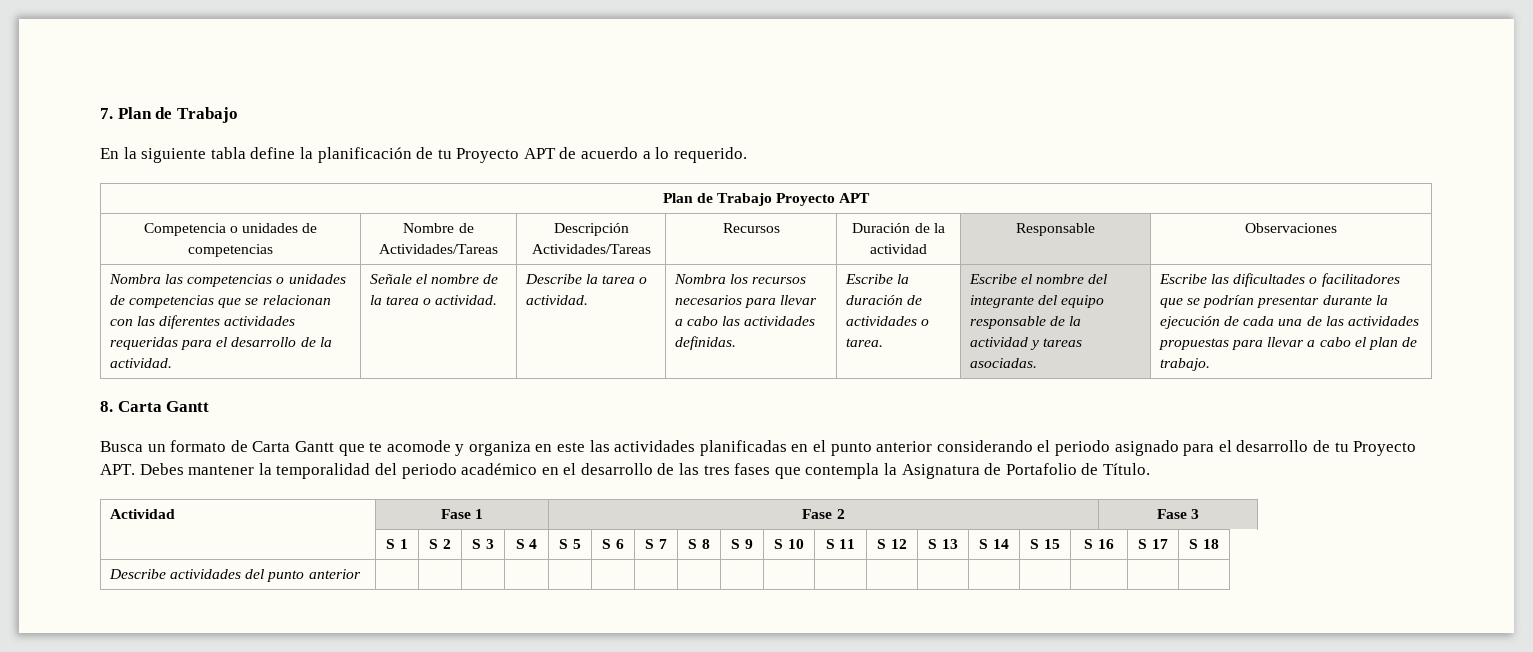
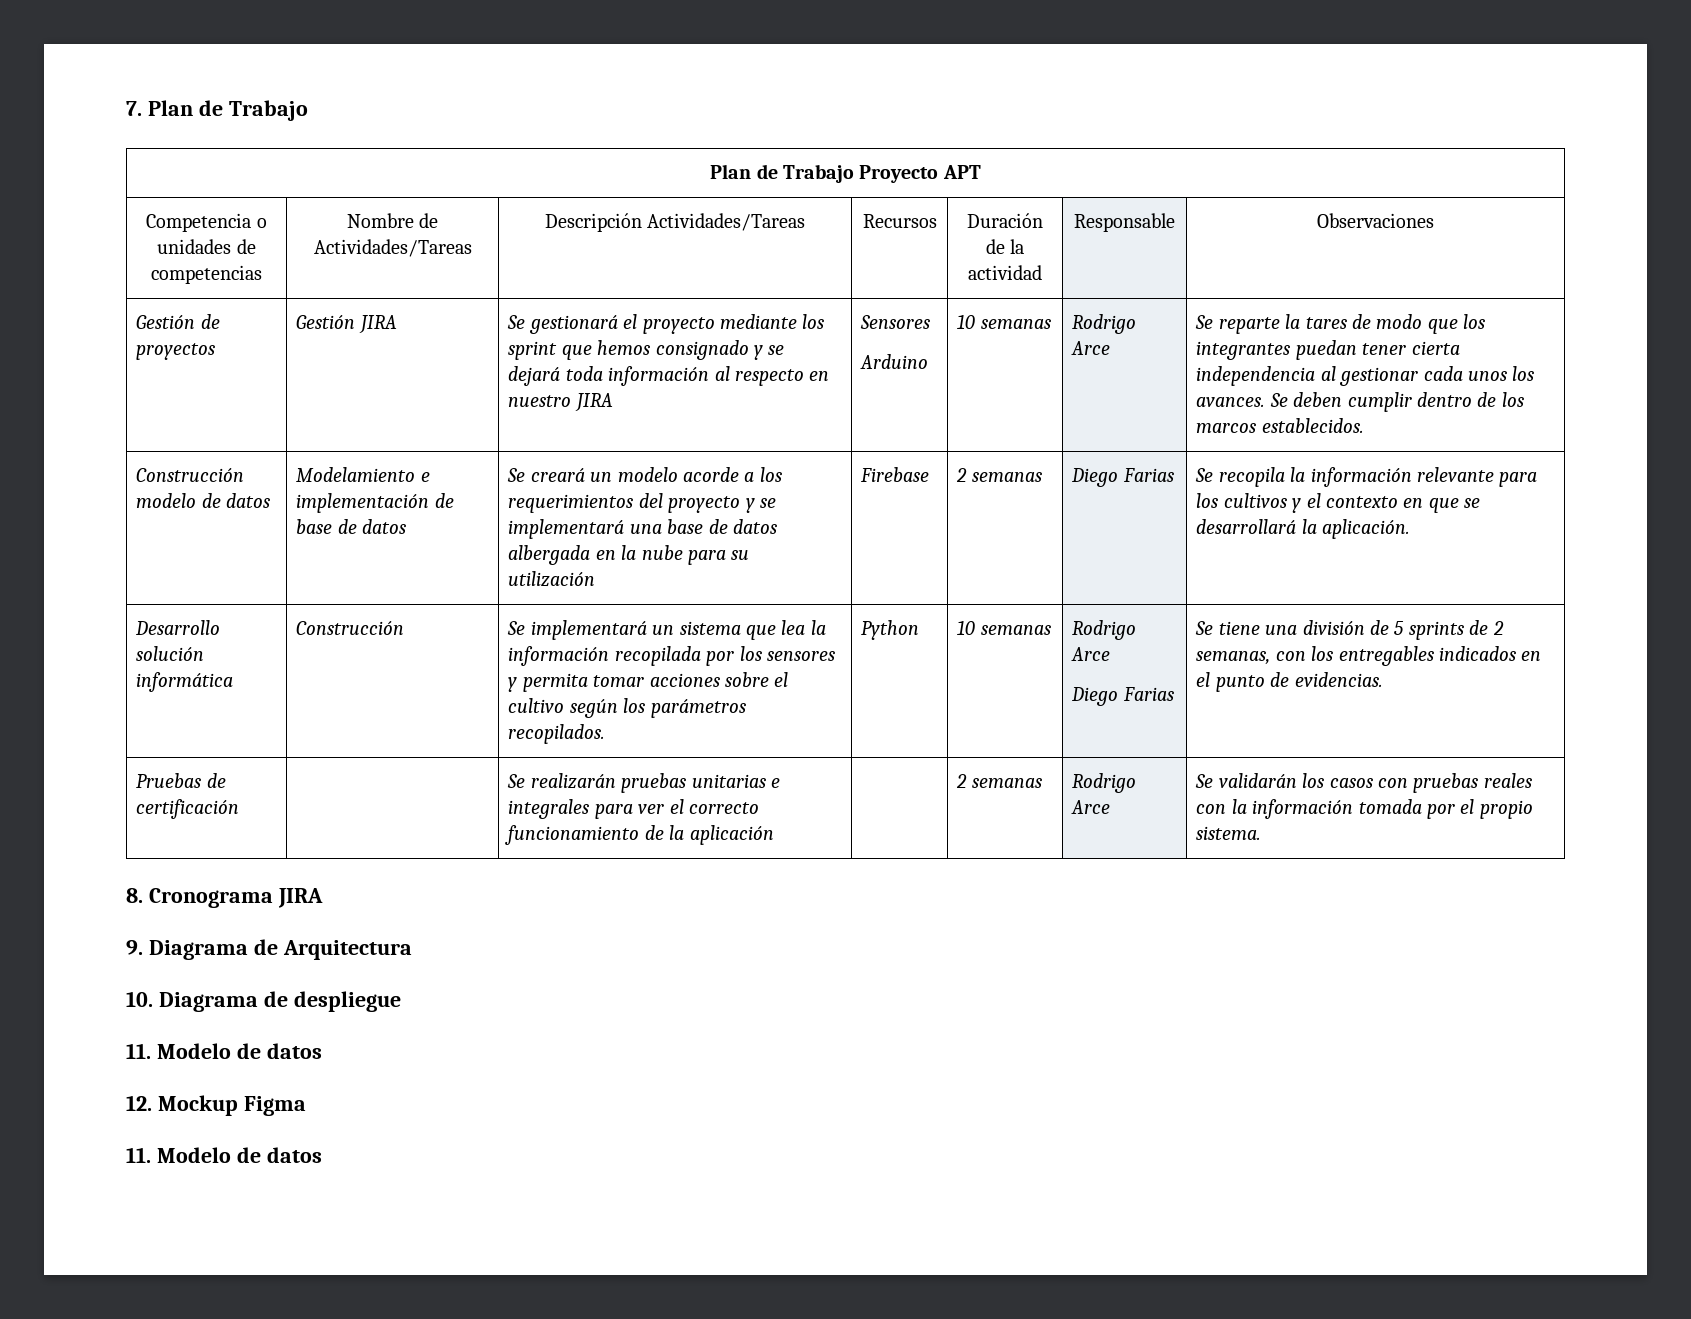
[100,147,747,163] // En la siguiente tabla define la planificación de tu Proyecto APT de acuerdo a lo requerido. -> (308, 110) none
[108,274,346,287] [109,295,331,308] [109,315,296,329] [109,337,332,350] [109,358,172,368] [369,274,499,284] [369,295,498,305] [524,274,648,284] [525,295,588,305] [673,274,807,284] [674,295,818,308] [674,316,816,326] [674,336,736,350] [844,274,910,284] [845,295,923,305] [845,316,930,326] [845,338,883,347] [968,274,1108,284] [969,295,1105,308] [969,316,1082,329] [969,337,1083,350] [969,358,1037,368] [1158,273,1400,287] [1159,295,1388,308] [1159,316,1419,329] [1158,337,1418,350] [1159,358,1210,371] [100,401,210,412] [100,440,1417,456] [100,463,1150,479] [109,509,175,519] [440,509,484,519] [802,509,845,519] [1156,509,1200,519] [386,539,408,549] [429,539,451,549] [472,539,494,549] [515,539,538,549] [559,539,581,549] [602,539,624,549] [645,539,667,549] [688,539,710,549] [731,539,753,549] [774,539,804,549] [825,539,856,549] [877,539,907,549] [928,539,958,549] [979,539,1009,549] [1030,539,1060,549] [1084,539,1114,549] [1138,539,1168,549] [1189,539,1219,549] [108,569,361,582] Nombra las competencias o unidades de competencias que se relacionan con las diferentes actividades requeridas para el desarrollo de la actividad. | Señale el nombre de la tarea o actividad. | Describe la tarea o actividad. | Nombra los recursos necesarios para llevar a cabo las actividades definidas. | Escribe la duración de actividades o tarea. | Escribe el nombre del integrante del equipo responsable de la actividad y tareas asociadas. | Escribe las dificultades o facilitadores que se podrían presentar durante la ejecución de cada una de las actividades propuestas para llevar a cabo el plan de trabajo. // 8. Carta Gantt // Busca un formato de Carta Gantt que te acomode y organiza en este las actividades planificadas en el punto anterior considerando el periodo asignado para el desarrollo de tu Proyecto APT. Debes mantener la temporalidad del periodo académico en el desarrollo de las tres fases que contempla la Asignatura de Portafolio de Título. // Actividad | Fase 1 | Fase 2 | Fase 3 // | S 1 | S 2 | S 3 | S 4 | S 5 | S 6 | S 7 | S 8 | S 9 | S 10 | S 11 | S 12 | S 13 | S 14 | S 15 | S 16 | S 17 | S 18 // Describe actividades del punto anterior | | | | | | | | | | | | | | | | | | -> [136,314,220,329] [136,343,216,360] [296,315,397,334] [507,314,825,334] [508,340,785,360] [508,366,830,386] [508,393,613,412] [860,315,931,329] [860,354,929,369] [957,314,1051,329] [1072,314,1137,334] [1071,341,1111,355] [1195,314,1486,334] [1196,340,1460,360] [1196,366,1535,386] [1196,392,1524,412] [1196,418,1364,433] [136,468,245,482] [136,493,271,508] [296,467,430,482] [296,493,454,513] [296,519,407,534] [507,467,782,482] [508,493,777,513] [508,519,778,539] [508,545,750,565] [508,571,596,587] [860,467,930,482] [956,468,1042,482] [1071,468,1174,487] [1195,467,1538,487] [1196,493,1481,513] [1196,519,1411,539] [135,620,221,635] [136,646,205,661] [136,672,234,692] [296,621,405,635] [507,620,826,640] [508,646,836,666] [508,672,789,692] [508,698,746,718] [508,724,606,744] [861,620,920,640] [957,620,1051,635] [1072,620,1137,640] [1071,647,1111,661] [1071,687,1174,706] [1195,620,1504,640] [1196,646,1542,666] [1196,672,1383,692] [136,773,226,788] [136,799,240,819] [507,773,781,793] [508,799,760,819] [505,825,774,845] [956,774,1042,788] [1072,773,1137,793] [1071,800,1111,814] [1195,773,1532,793] [1196,799,1533,819] [1196,826,1262,840] [126,888,323,908] [126,939,412,960] [126,991,401,1012] [126,1043,322,1059] [126,1095,306,1116] [126,1147,322,1163] Gestión de proyectos | Gestión JIRA | Se gestionará el proyecto mediante los sprint que hemos consignado y se dejará toda información al respecto en nuestro JIRA | Sensores // Arduino | 10 semanas | Rodrigo Arce | Se reparte la tares de modo que los integrantes puedan tener cierta independencia al gestionar cada unos los avances. Se deben cumplir dentro de los marcos establecidos. // Construcción modelo de datos | Modelamiento e implementación de base de datos | Se creará un modelo acorde a los requerimientos del proyecto y se implementará una base de datos albergada en la nube para su utilización | Firebase | 2 semanas | Diego Farias | Se recopila la información relevante para los cultivos y el contexto en que se desarrollará la aplicación. // Desarrollo solución informática | Construcción | Se implementará un sistema que lea la información recopilada por los sensores y permita tomar acciones sobre el cultivo según los parámetros recopilados. | Python | 10 semanas | Rodrigo Arce // Diego Farias | Se tiene una división de 5 sprints de 2 semanas, con los entregables indicados en el punto de evidencias. // Pruebas de certificación | | Se realizarán pruebas unitarias e integrales para ver el correcto funcionamiento de la aplicación | | 2 semanas | Rodrigo Arce | Se validarán los casos con pruebas reales con la información tomada por el propio sistema. // 8. Cronograma JIRA // 9. Diagrama de Arquitectura // 10. Diagrama de despliegue // 11. Modelo de datos // 12. Mockup Figma // 11. Modelo de datos

